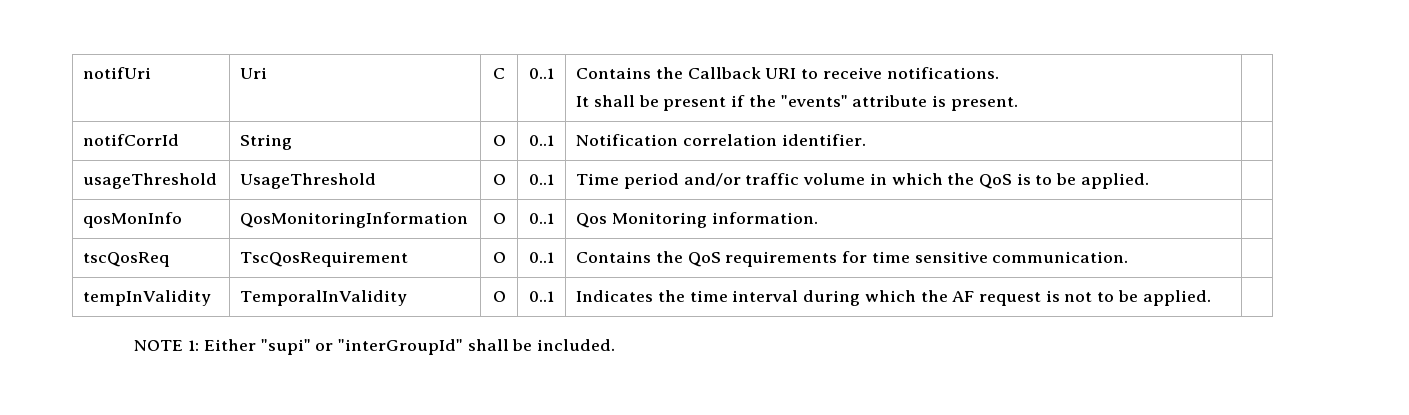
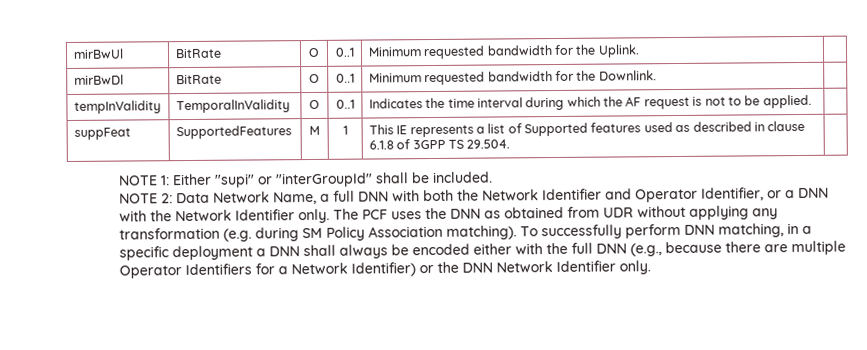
[83,67,152,79] [240,67,268,79] [493,68,505,79] [529,68,554,79] [576,67,999,79] [576,95,1018,111] [83,134,180,146] [240,134,293,150] [492,135,506,146] [529,135,554,146] [576,134,866,146] [83,173,218,189] [240,173,377,189] [492,174,506,185] [529,174,554,185] [576,173,1149,189] [83,212,183,228] [240,212,469,228] [492,213,506,224] [529,213,554,224] [576,212,818,228] [83,252,170,267] [240,251,409,267] [492,252,506,263] [529,252,554,263] [576,251,1129,267] notifUri | Uri | C | 0..1 | Contains the Callback URI to receive notifications. // It shall be present if the "events" attribute is present. | // notifCorrId | String | O | 0..1 | Notification correlation identifier. | // usageThreshold | UsageThreshold | O | 0..1 | Time period and/or traffic volume in which the QoS is to be applied. | // qosMonInfo | QosMonitoringInformation | O | 0..1 | Qos Monitoring information. | // tscQosReq | TscQosRequirement | O | 0..1 | Contains the QoS requirements for time sensitive communication. -> [72,48,124,59] [174,48,222,59] [308,47,320,58] [334,47,355,57] [367,44,640,60] [73,74,124,85] [175,74,222,85] [309,73,320,84] [335,73,355,83] [368,70,657,86] mirBwUl | BitRate | O | 0..1 | Minimum requested bandwidth for the Uplink. | // mirBwDl | BitRate | O | 0..1 | Minimum requested bandwidth for the Downlink.
(1211, 298) none -> [73,127,131,140] [175,125,292,140] [309,125,320,136] [342,125,348,135] [368,120,806,138] [368,139,511,150] // suppFeat | SupportedFeatures | M | 1 | This IE represents a list of Supported features used as described in clause 6.1.8 of 3GPP TS 29.504. |
(616, 345) none -> [118,187,829,205] [118,205,778,224] [118,223,812,242] [118,240,846,261] [118,260,651,279] // NOTE 2: Data Network Name, a full DNN with both the Network Identifier and Operator Identifier, or a DNN with the Network Identifier only. The PCF uses the DNN as obtained from UDR without applying any transformation (e.g. during SM Policy Association matching). To successfully perform DNN matching, in a specific deployment a DNN shall always be encoded either with the full DNN (e.g., because there are multiple Operator Identifiers for a Network Identifier) or the DNN Network Identifier only.

